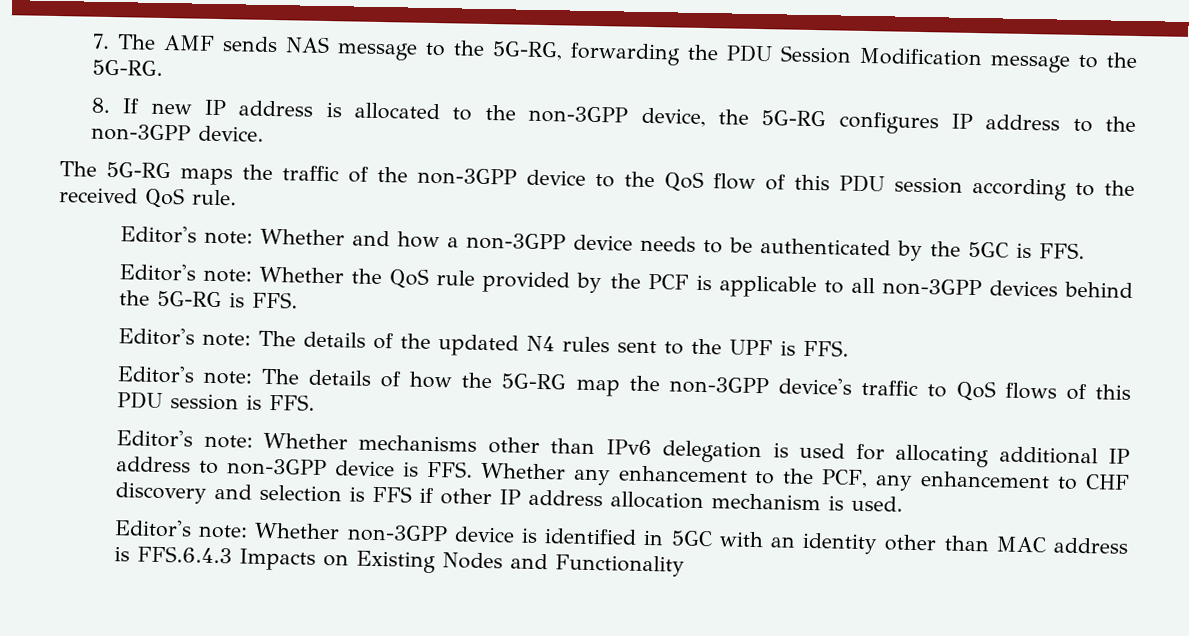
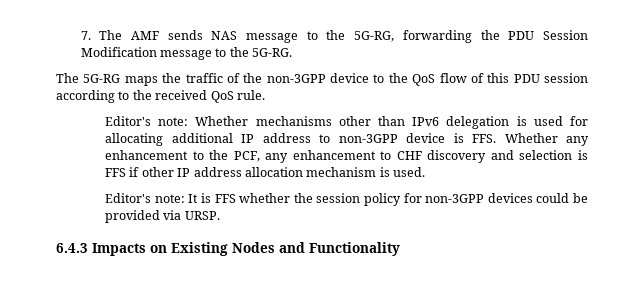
[91,97,1137,135] [91,123,265,142] // 8. If new IP address is allocated to the non-3GPP device, the 5G-RG configures IP address to the non-3GPP device. -> (293, 52) none
[120,225,1086,262] [119,263,1133,299] [119,290,299,309] [118,327,850,357] [117,365,1131,402] [117,391,316,411] // Editor's note: Whether and how a non-3GPP device needs to be authenticated by the 5GC is FFS. // Editor's note: Whether the QoS rule provided by the PCF is applicable to all non-3GPP devices behind the 5G-RG is FFS. // Editor's note: The details of the updated N4 rules sent to the UPF is FFS. // Editor's note: The details of how the 5G-RG map the non-3GPP device's traffic to QoS flows of this PDU session is FFS. -> (265, 95) none
[254,522,1130,555] [114,545,233,564] Whether non-3GPP device is identified in 5GC with an identity other than MAC address is FFS.6.4.3 -> [188,193,588,206] [105,210,220,223] [56,243,88,253] It is FFS whether the session policy for non-3GPP devices could be provided via URSP. // 6.4.3

